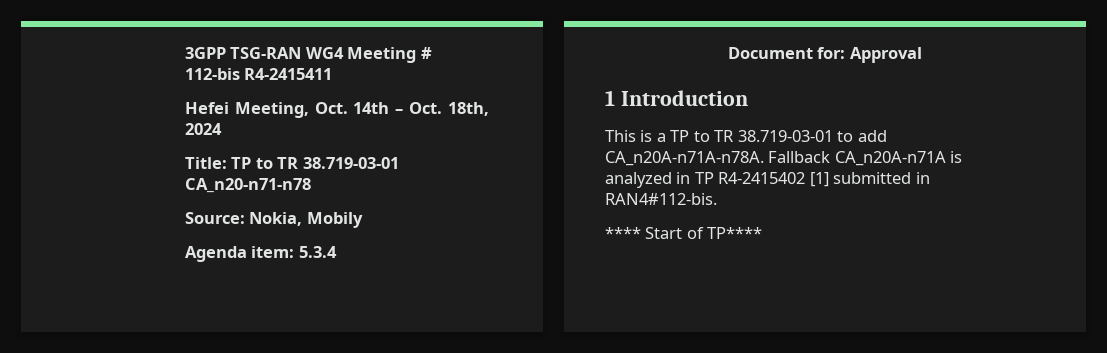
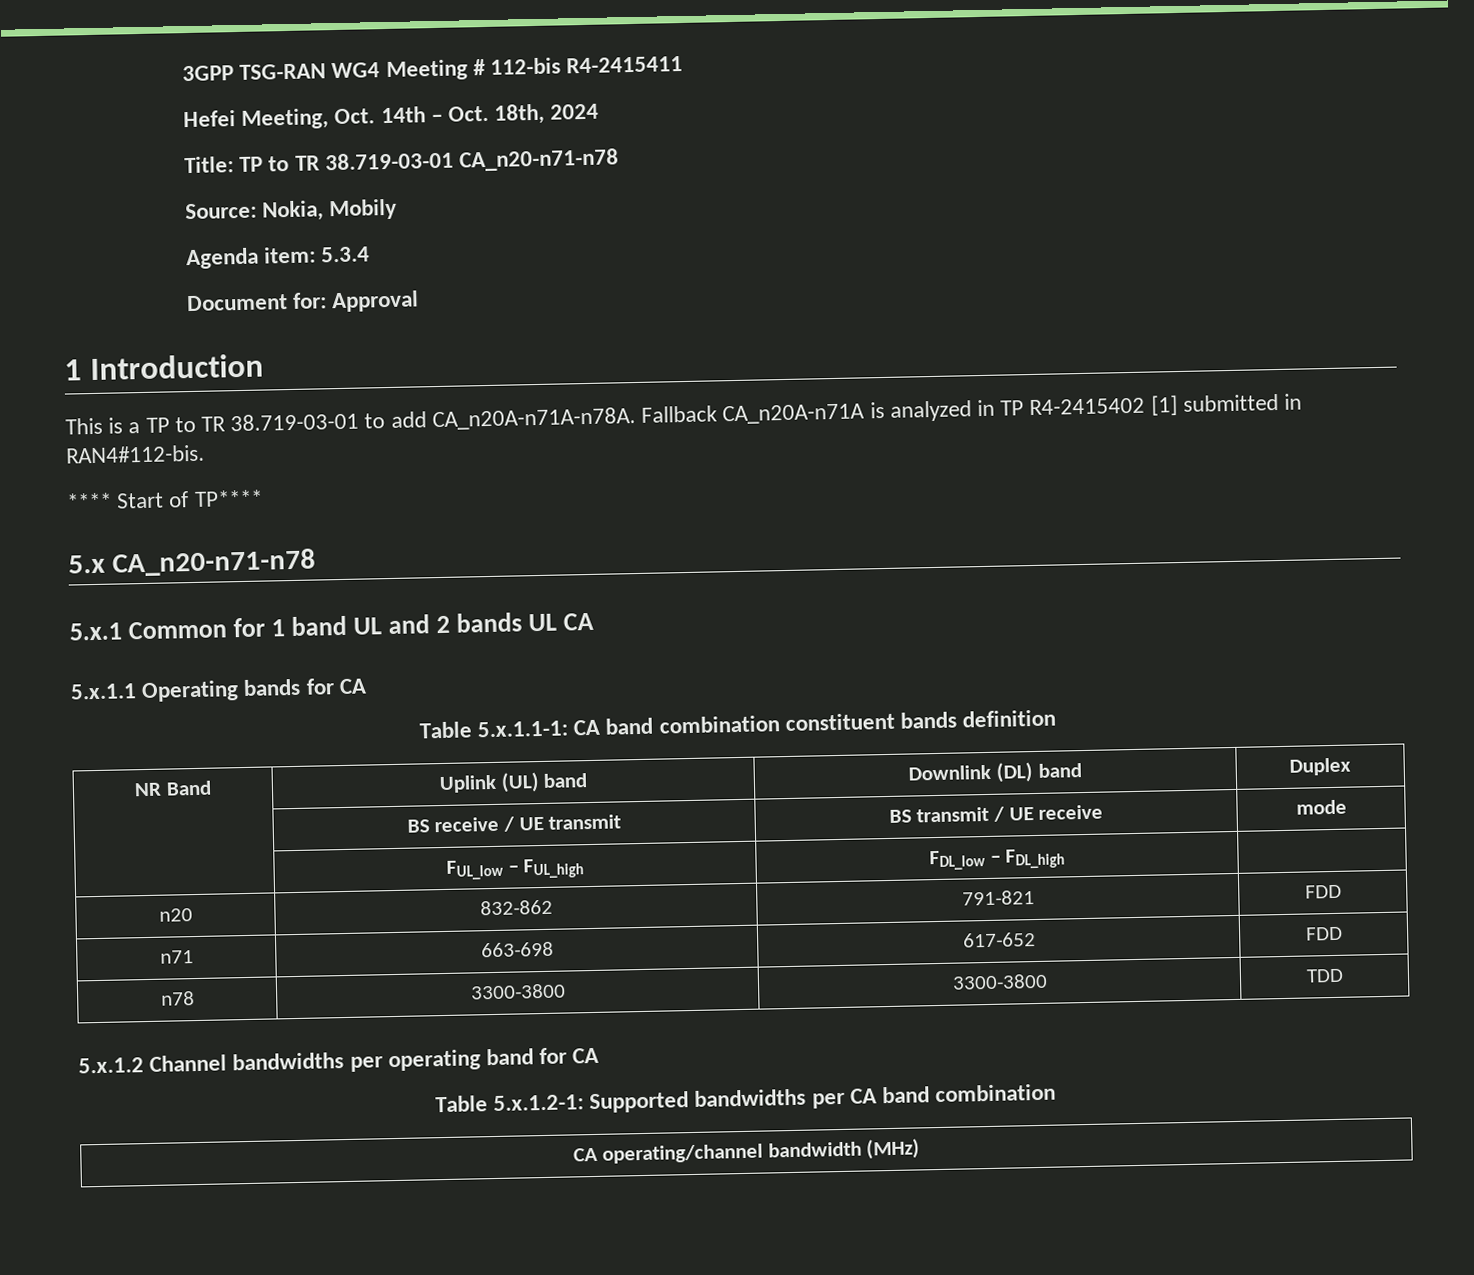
(763, 233) none -> [68,548,316,577] [69,612,595,641] [70,678,367,703] [418,709,1057,739] [134,780,212,797] [438,772,588,794] [908,762,1082,783] [1289,757,1351,776] [406,814,622,833] [888,804,1104,823] [1295,799,1347,815] [445,858,585,880] [928,848,1066,871] [158,908,193,922] [479,899,553,916] [961,890,1035,906] [1304,884,1342,899] [159,950,194,964] [480,941,554,958] [962,932,1036,948] [1304,926,1343,941] [160,991,195,1006] [469,983,566,1000] [951,973,1048,990] [1305,968,1344,983] [78,1047,600,1074] [434,1083,1057,1114] [572,1138,921,1164] // 5.x CA_n20-n71-n78 // 5.x.1 Common for 1 band UL and 2 bands UL CA // 5.x.1.1 Operating bands for CA // Table 5.x.1.1-1: CA band combination constituent bands definition // NR Band | Uplink (UL) band | Downlink (DL) band | Duplex // | BS receive / UE transmit | BS transmit / UE receive | mode // | FUL_low – FUL_high | FDL_low – FDL_high | // n20 | 832-862 | 791-821 | FDD // n71 | 663-698 | 617-652 | FDD // n78 | 3300-3800 | 3300-3800 | TDD // 5.x.1.2 Channel bandwidths per operating band for CA // Table 5.x.1.2-1: Supported bandwidths per CA band combination // CA operating/channel bandwidth (MHz)

